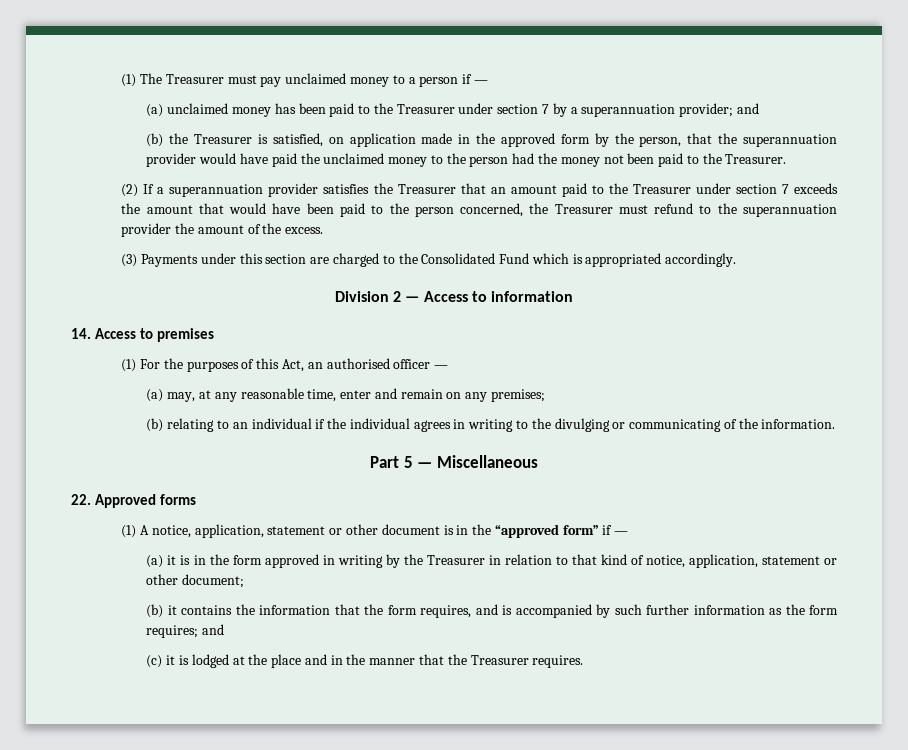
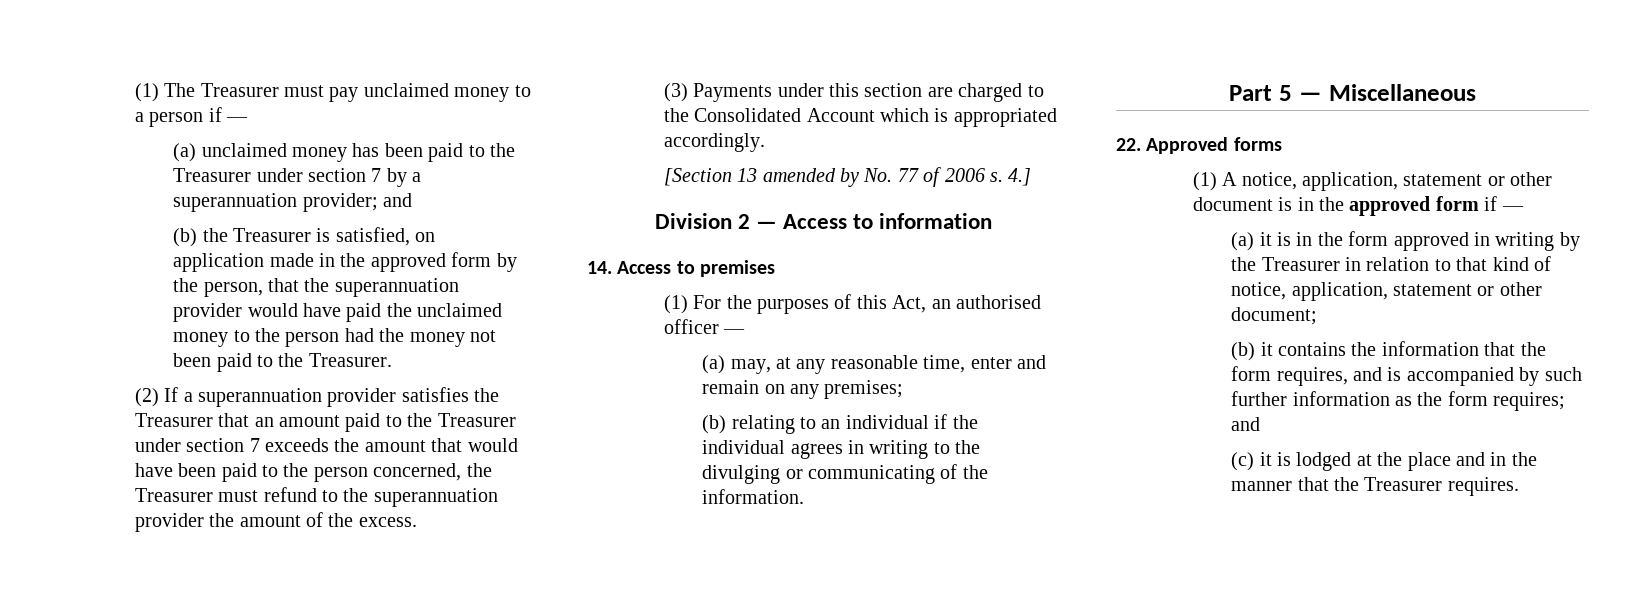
[499,253,530,264] Fund -> [806,108,875,122] Account
(737, 260) none -> [663,167,1032,187] // [Section 13 amended by No. 77 of 2006 s. 4.]
[494,524,599,538] “approved form” -> [1349,196,1479,216] approved form

